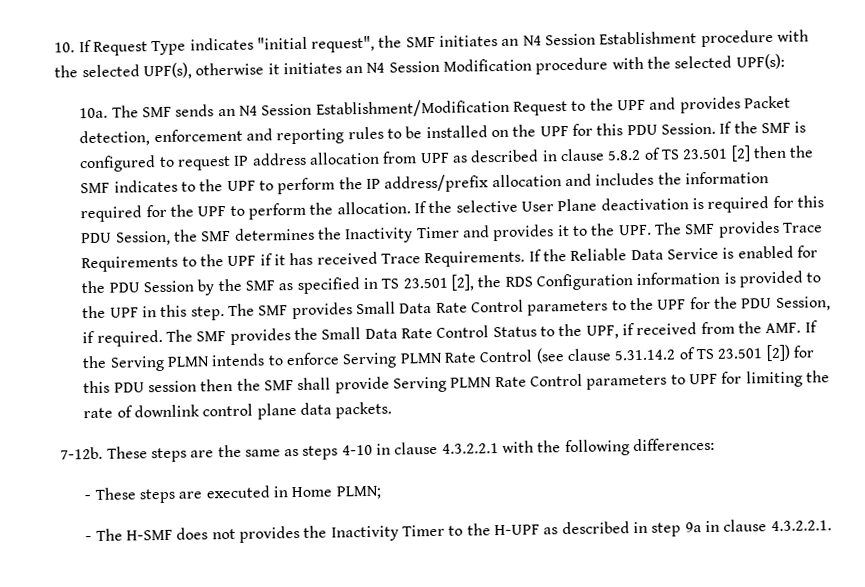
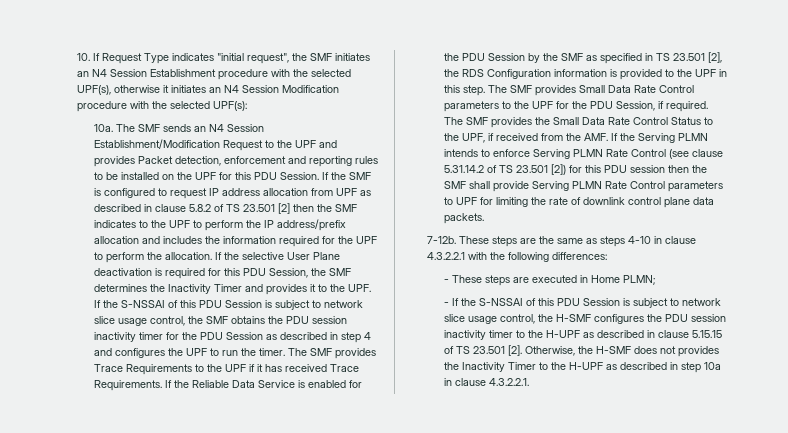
(652, 230) none -> [93,300,363,310] [93,316,347,326] [93,332,371,343] [93,348,285,358] If the S-NSSAI of this PDU Session is subject to network slice usage control, the SMF obtains the PDU session inactivity timer for the PDU Session as described in step 4 and configures the UPF to run the timer.
[95,528,123,541] The -> [451,298,721,308] [443,314,726,324] [443,330,722,340] [443,345,593,356] If the S-NSSAI of this PDU Session is subject to network slice usage control, the H-SMF configures the PDU session inactivity timer to the H-UPF as described in clause 5.15.15 of TS 23.501 [2]. Otherwise, the
[684,522,702,533] 9a -> [703,362,721,370] 10a

